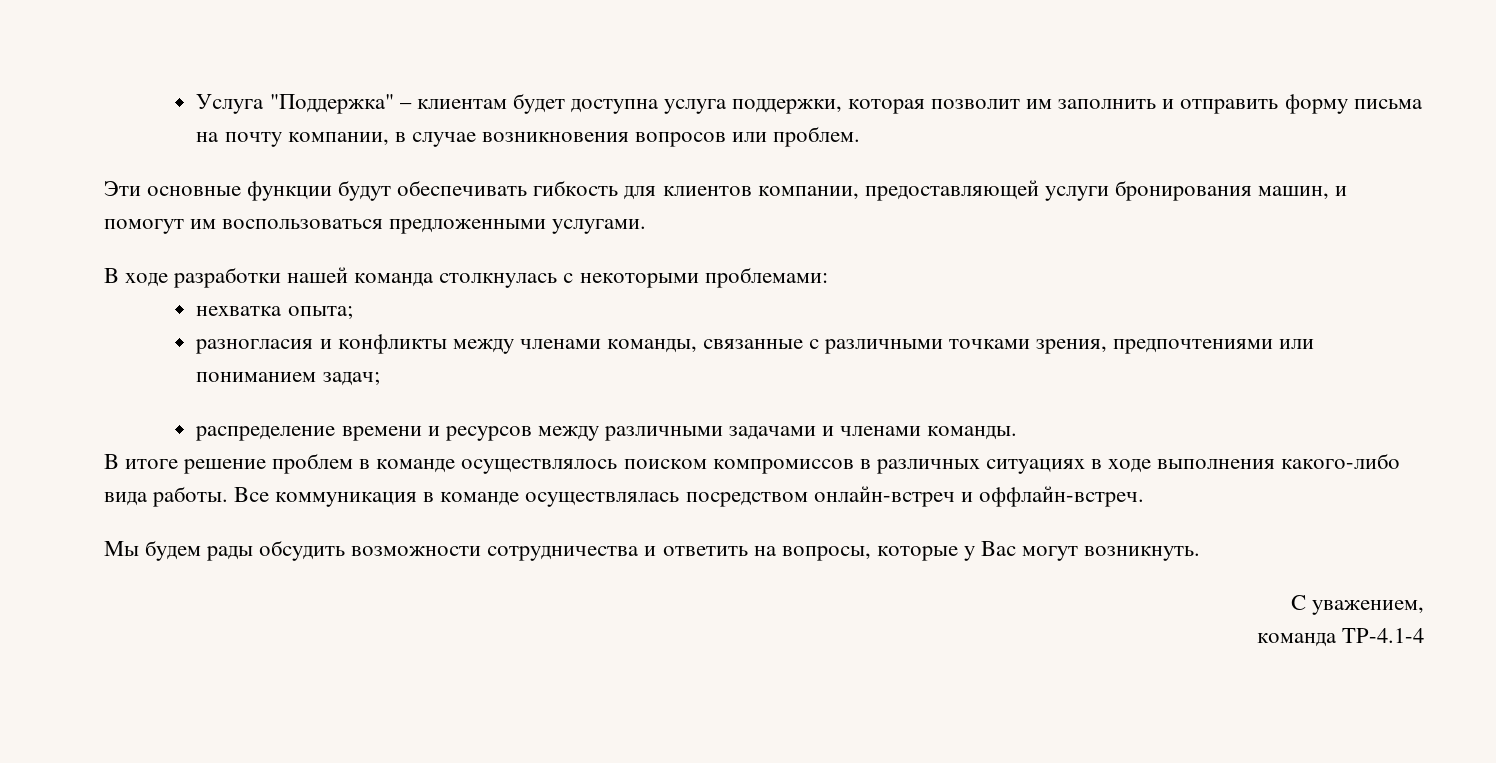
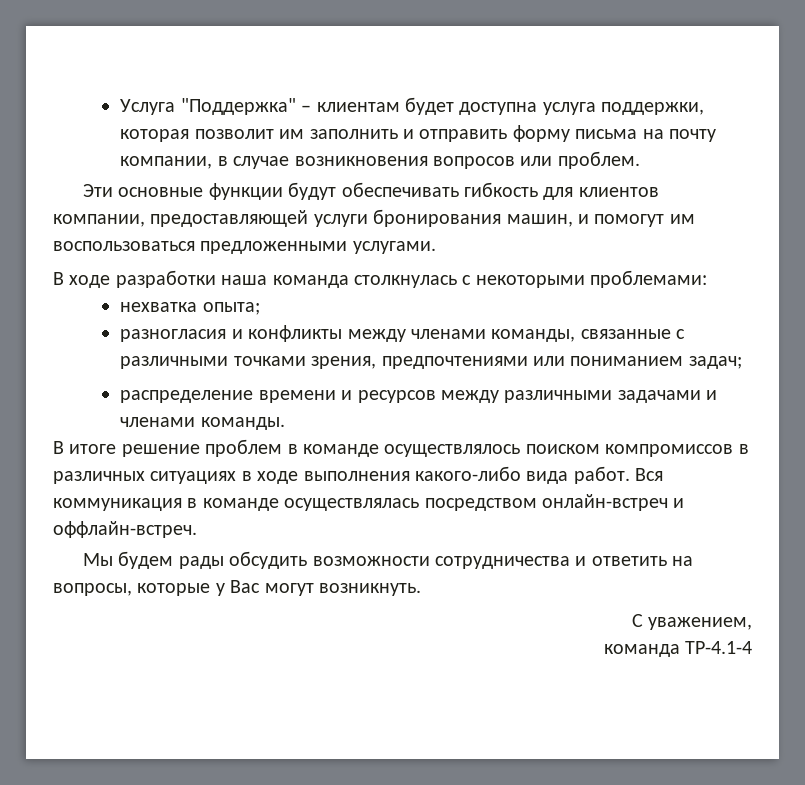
[287,267,349,283] нашей -> [221,275,268,285] наша
[152,486,270,507] работы. Все -> [573,466,664,484] работ. Вся

